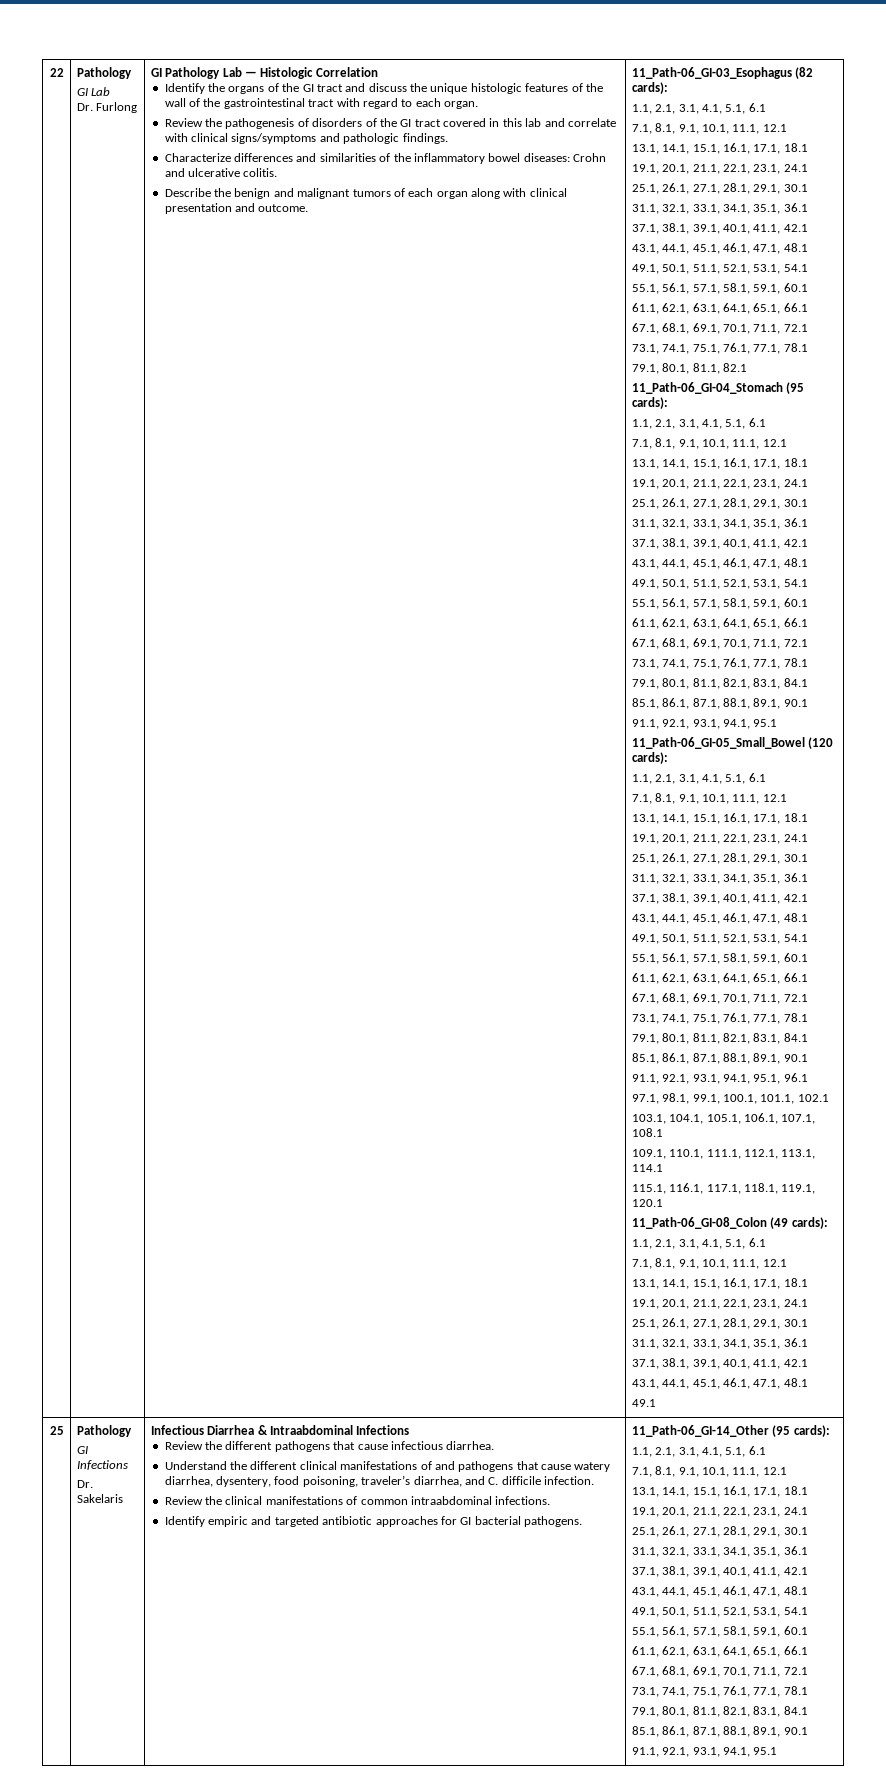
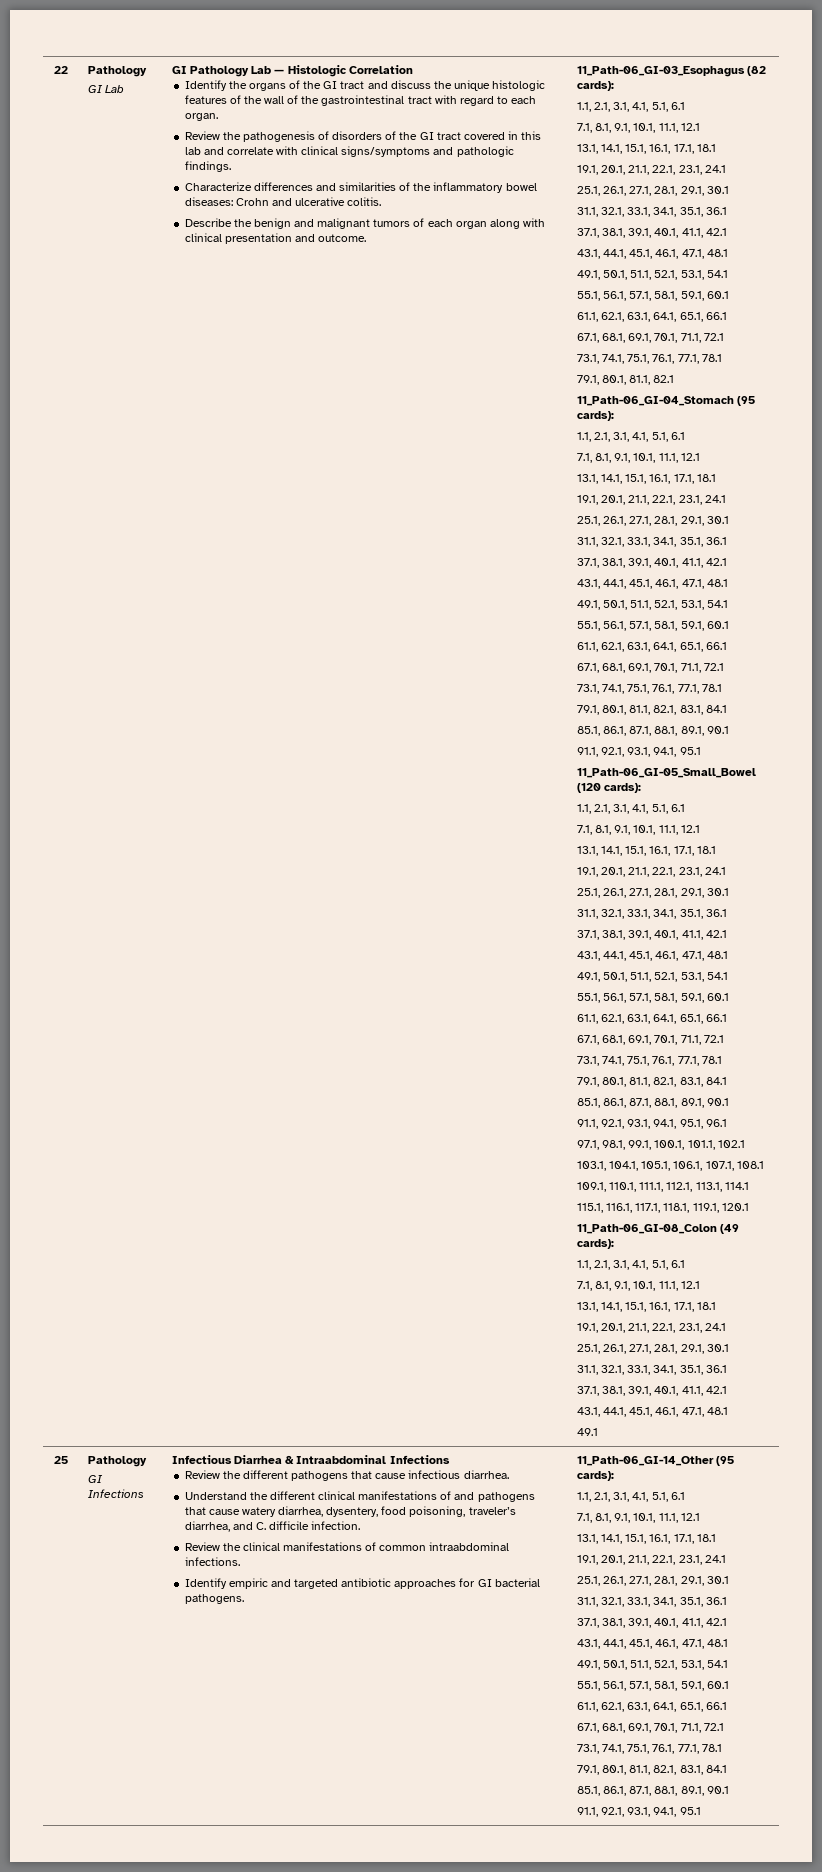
[76,102,138,113] // Dr. Furlong -> (125, 89) none
[76,1480,93,1488] [76,1494,123,1503] // Dr. Sakelaris -> (145, 1493) none

